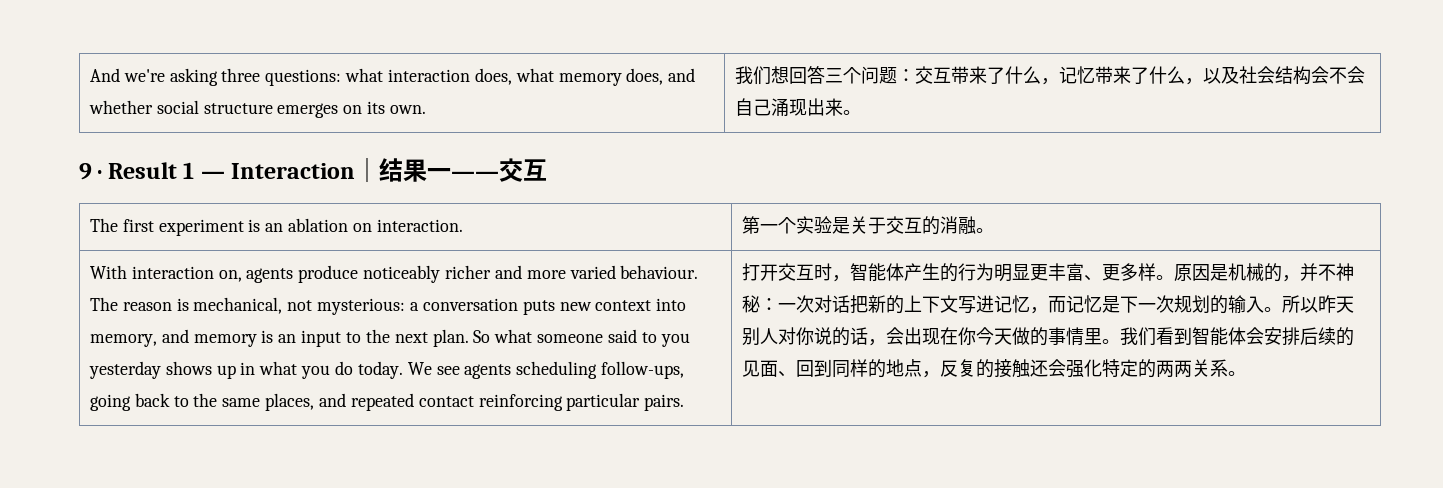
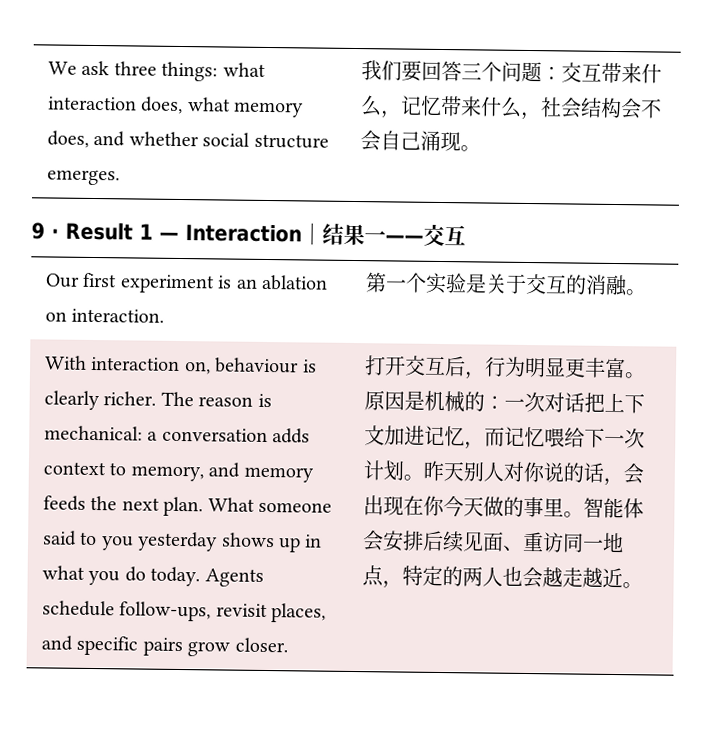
[89,68,342,86] And we're asking three questions: -> [47,60,219,82] We ask three things:
[277,101,426,118] [734,66,789,85] emerges on its own. | 我们想 -> [46,169,120,186] [360,60,422,82] emerges. | 我们要
[986,67,1005,84] 了 -> (642, 73) none
[1130,66,1239,85] 了什么，以及 -> [479,96,542,121] 什么，
[806,98,843,116] 出来 -> (461, 141) none
[89,218,118,232] The -> [44,273,80,288] Our
[246,265,699,283] [89,297,687,315] [89,329,361,347] agents produce noticeably richer and more varied behaviour. The reason is mechanical, not mysterious: a conversation puts new context into memory, and memory is an input to -> [215,357,317,374] [43,390,272,411] [43,425,311,444] [42,461,314,483] [42,495,86,511] behaviour is clearly richer. The reason is mechanical: a conversation adds context to memory, and memory feeds
[473,329,533,343] So what -> [207,497,255,512] What
[407,361,685,379] [89,393,685,411] [741,263,958,282] We see agents scheduling follow-ups, going back to the same places, and repeated contact reinforcing particular pairs. | 打开交互时，智能体产生的 -> [204,568,264,587] [41,600,327,623] [40,635,288,657] [363,355,486,380] Agents schedule follow-ups, revisit places, and specific pairs grow closer. | 打开交互后，
[1083,263,1156,281] 、更多样 -> (626, 368) none
[1281,263,1354,282] [741,295,760,313] ，并不神秘 -> (485, 401) none
[867,295,976,314] 新的上下文写 -> [603,392,645,414] [363,425,405,446] 上下文加
[1101,295,1318,314] 是下一次规划的输入。所以 -> [543,427,645,449] [362,460,424,481] 喂给下一次计划。
[1065,327,1192,346] 情里。我们看到 -> [542,498,584,518] 里。
[1335,327,1354,346] [741,359,1228,378] 的见面、回到同样的地点，反复的接触还会强化特定的两两关系 -> [461,531,624,553] [361,565,623,589] 见面、重访同一地点，特定的两人也会越走越近

